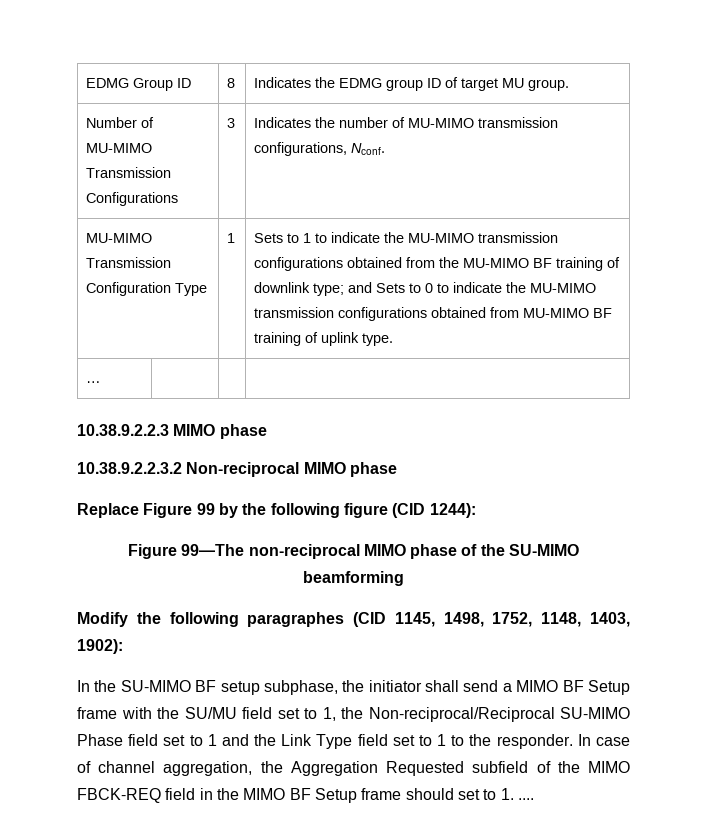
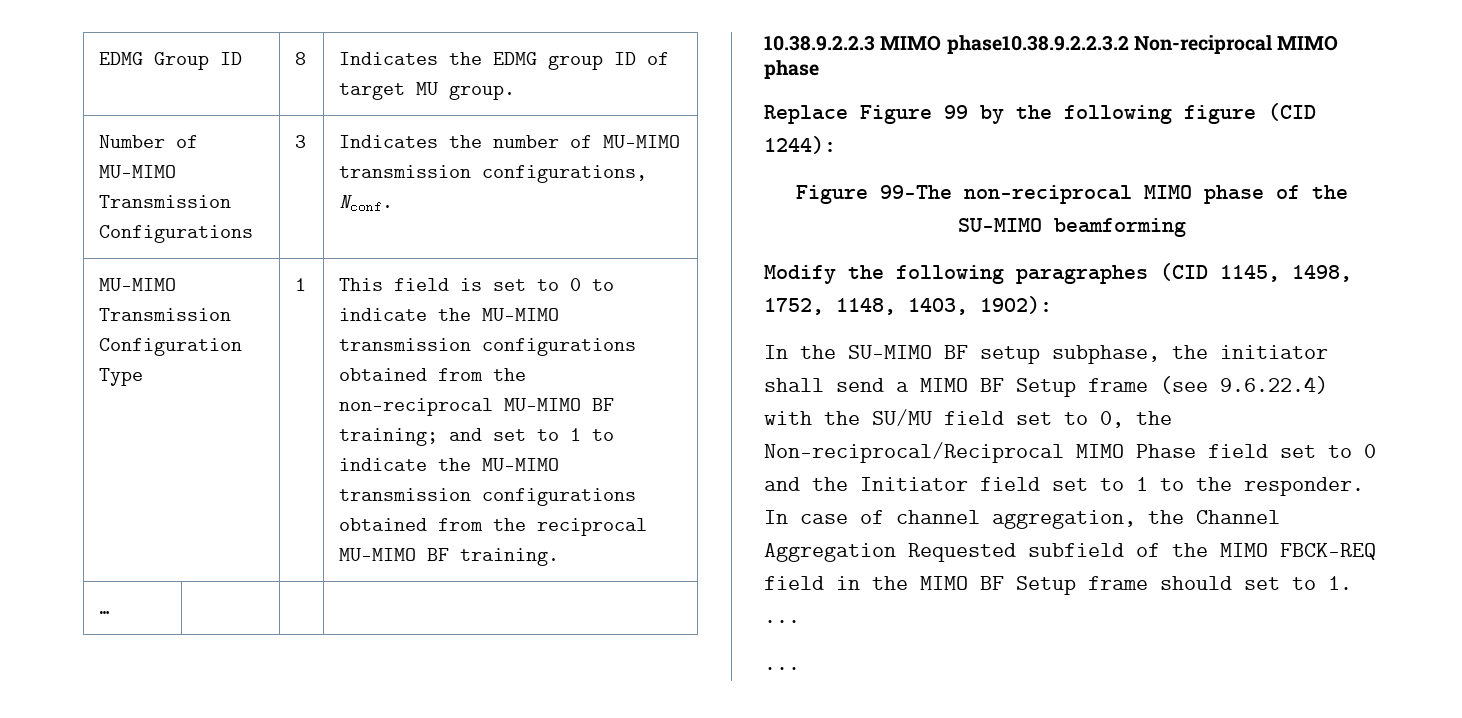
[253,233,283,243] Sets -> [339,278,615,291] [339,308,560,321] [339,338,637,356] [339,368,527,381] [339,398,615,416] [339,428,527,446] This field is set to 0 to indicate the MU-MIMO transmission configurations obtained from the non-reciprocal MU-MIMO BF training; and set
[462,257,620,271] [253,282,596,296] [253,307,612,321] [253,332,393,346] MU-MIMO BF training of downlink type; and Sets to 0 to indicate the MU-MIMO transmission configurations obtained from MU-MIMO BF training of uplink type. -> [537,518,648,536] [339,548,560,566] reciprocal MU-MIMO BF training.
[219,424,267,439] [77,462,182,474] phase // 10.38.9.2.2.3.2 -> [946,35,1129,54] phase10.38.9.2.2.3.2
(117, 713) none -> [1160,376,1328,394] (see 9.6.22.4)
[322,707,336,721] 1, -> [1100,411,1124,428] 0,
[560,707,630,719] SU-MIMO -> [1076,444,1124,458] MIMO
[207,734,217,746] 1 -> [1364,444,1376,458] 0
[281,734,353,749] Link Type -> [860,477,968,491] Initiator
(283, 767) none -> [1196,510,1280,524] Channel
[517,798,534,800] .... -> [764,620,800,623] [764,667,800,670] ... // ...

